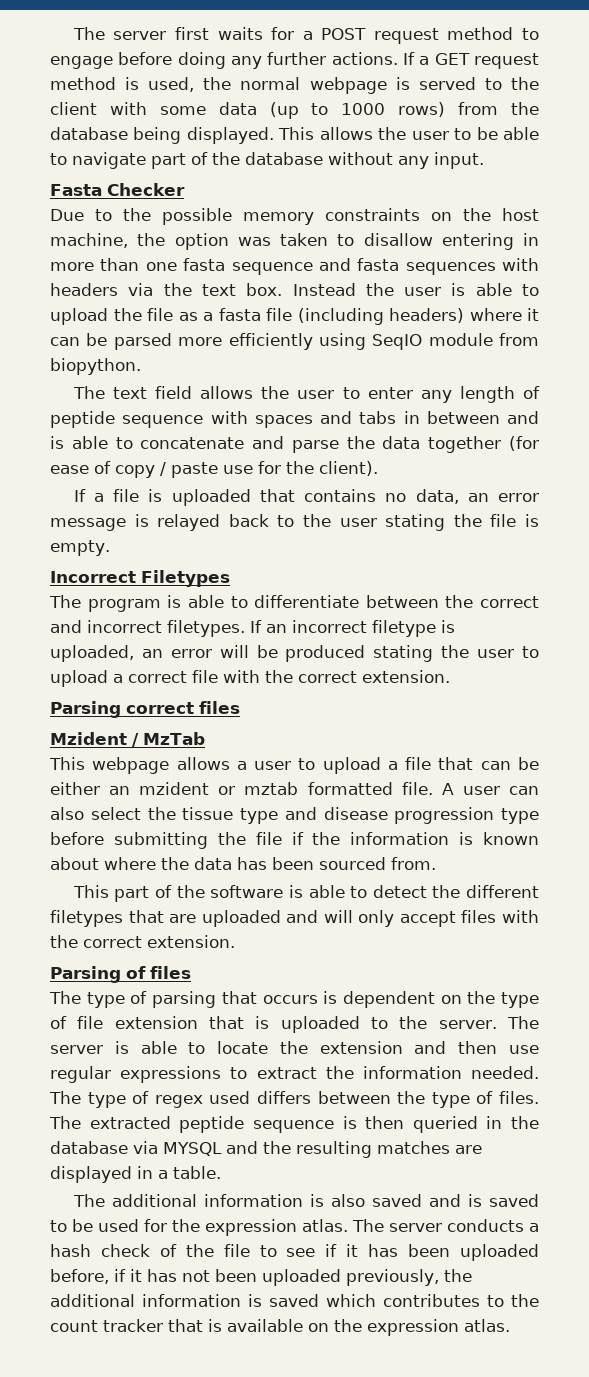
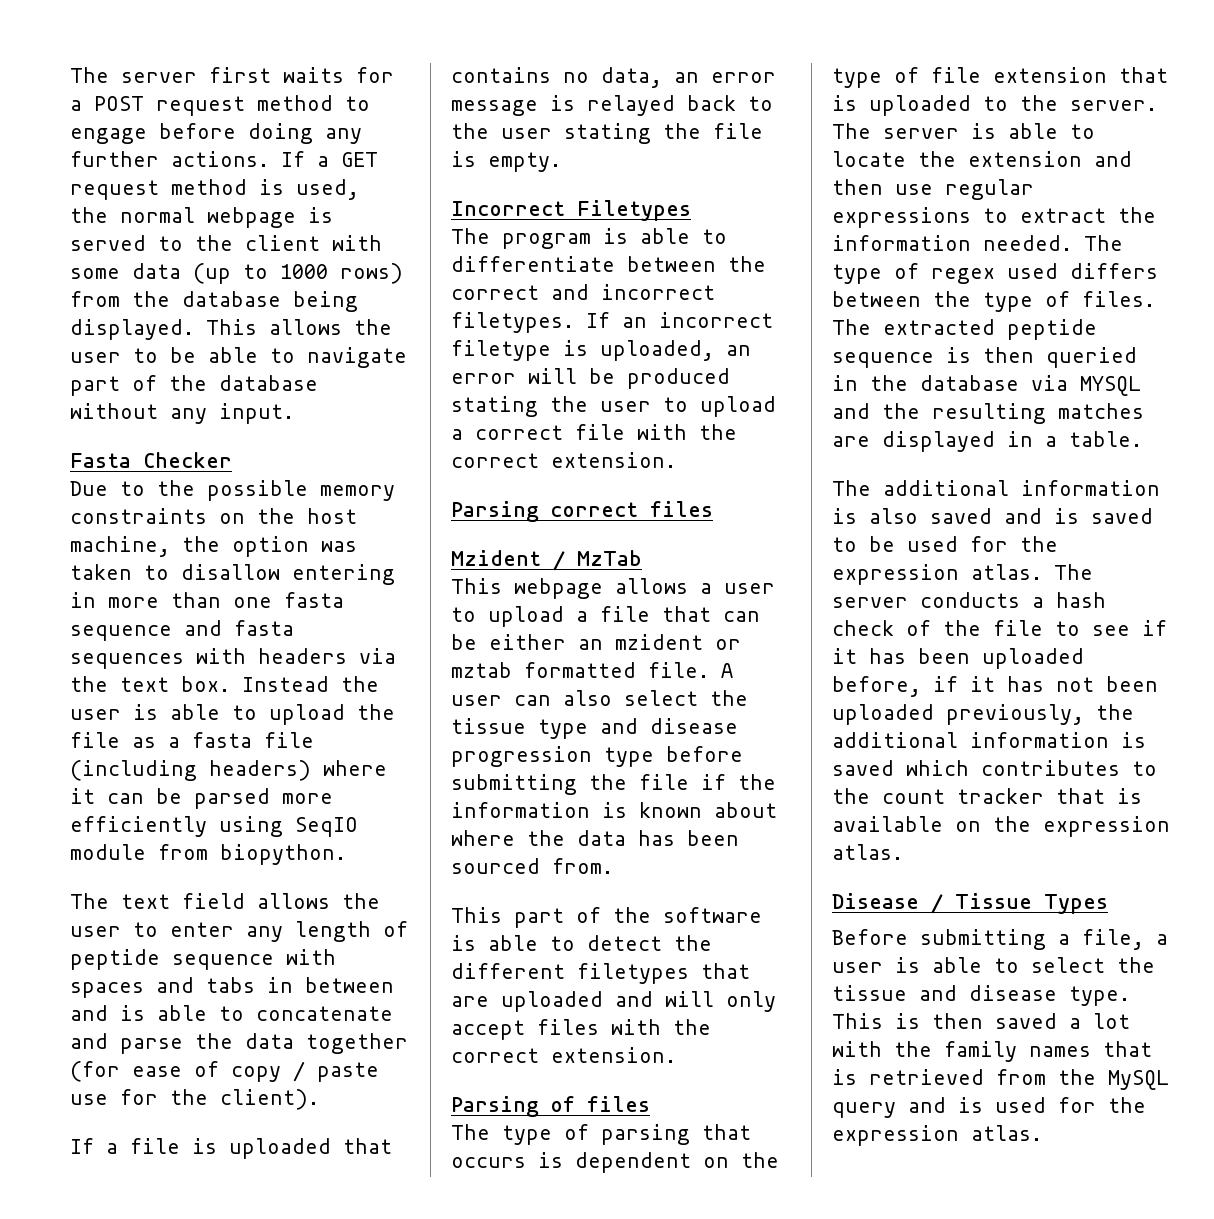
(510, 1325) none -> [832,893,1108,914] [832,929,1168,950] [832,957,1155,973] [832,985,1130,1006] [832,1013,1130,1029] [832,1041,1152,1062] [832,1069,1169,1090] [832,1097,1146,1118] [832,1125,1042,1146] // Disease / Tissue Types // Before submitting a file, a user is able to select the tissue and disease type. This is then saved a lot with the family names that is retrieved from the MySQL query and is used for the expression atlas.

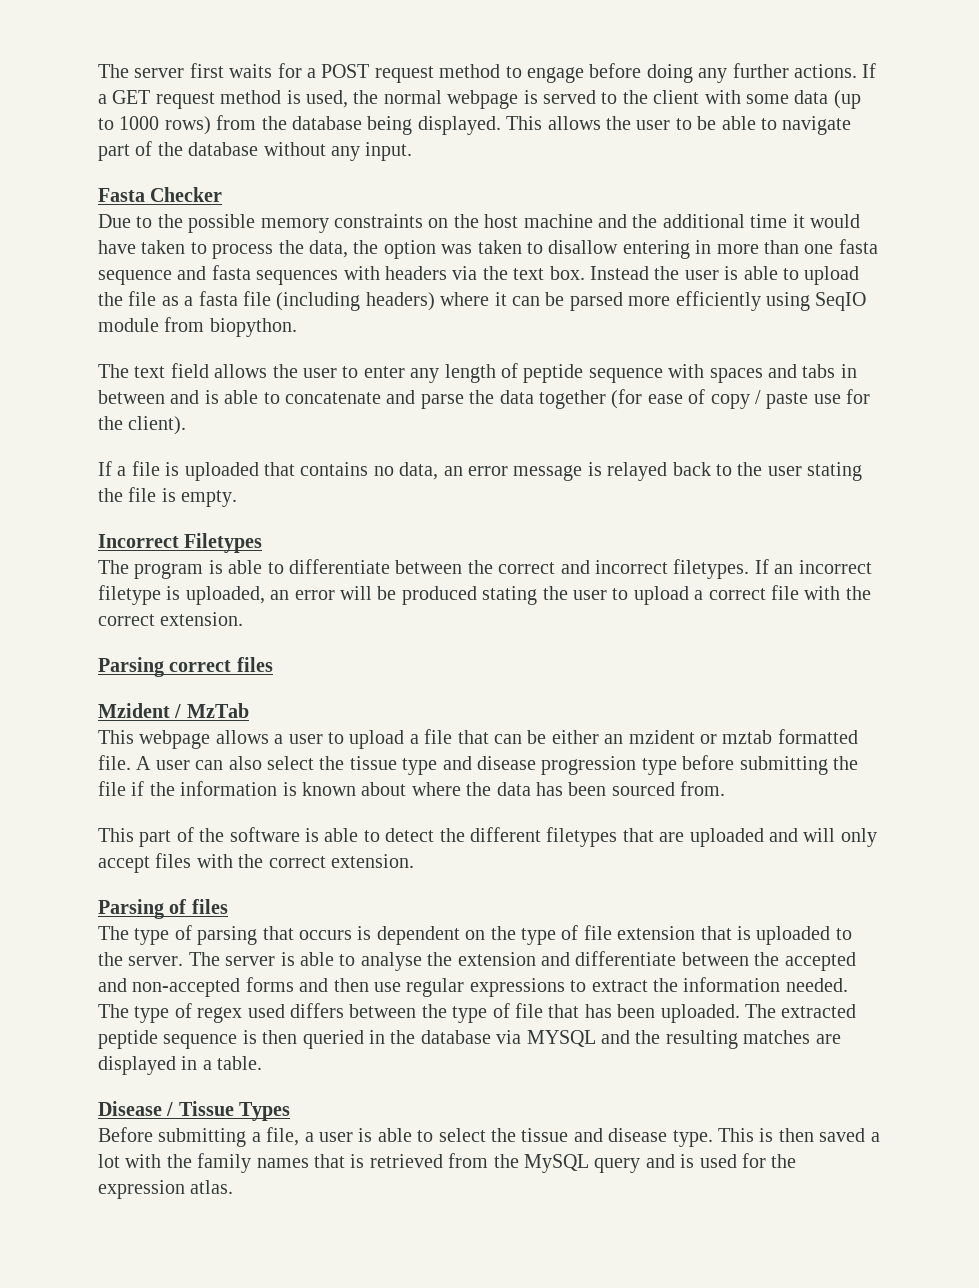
[70,536,170,557] machine, -> [523,214,860,228] [98,240,348,259] machine and the additional time it would have taken to process the data,
[832,151,906,167] locate -> [360,952,422,971] analyse
(1132, 159) none -> [575,951,856,971] [98,977,329,997] differentiate between the accepted and non-accepted forms and
[1082,291,1155,307] files. -> [515,1003,740,1023] file that has been uploaded.
[832,480,1160,496] [832,508,1153,524] [832,536,1058,552] [832,564,1093,585] [832,592,1106,608] [832,620,1167,636] [832,648,1084,669] [832,676,1158,697] [832,704,1134,725] [832,732,1146,748] [832,760,1157,776] [832,788,1142,804] [832,816,1170,837] [832,844,903,860] // The additional information is also saved and is saved to be used for the expression atlas. The server conducts a hash check of the file to see if it has been uploaded before, if it has not been uploaded previously, the additional information is saved which contributes to the count tracker that is available on the expression atlas. -> (263, 1063) none

